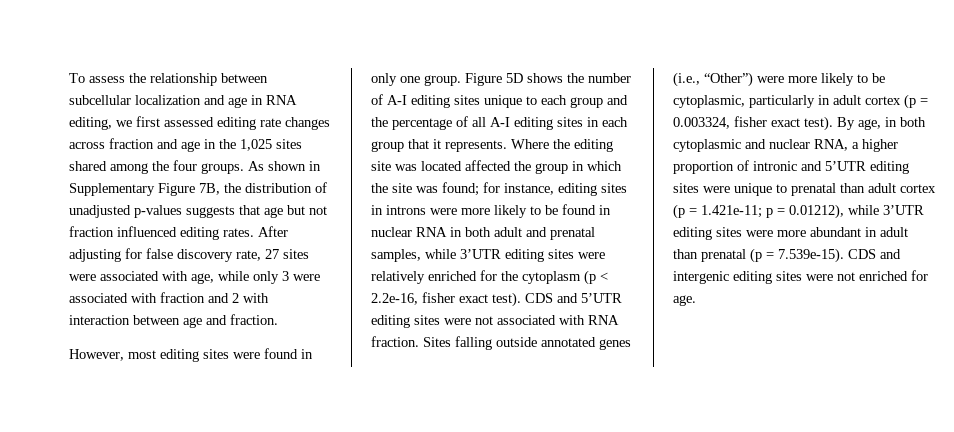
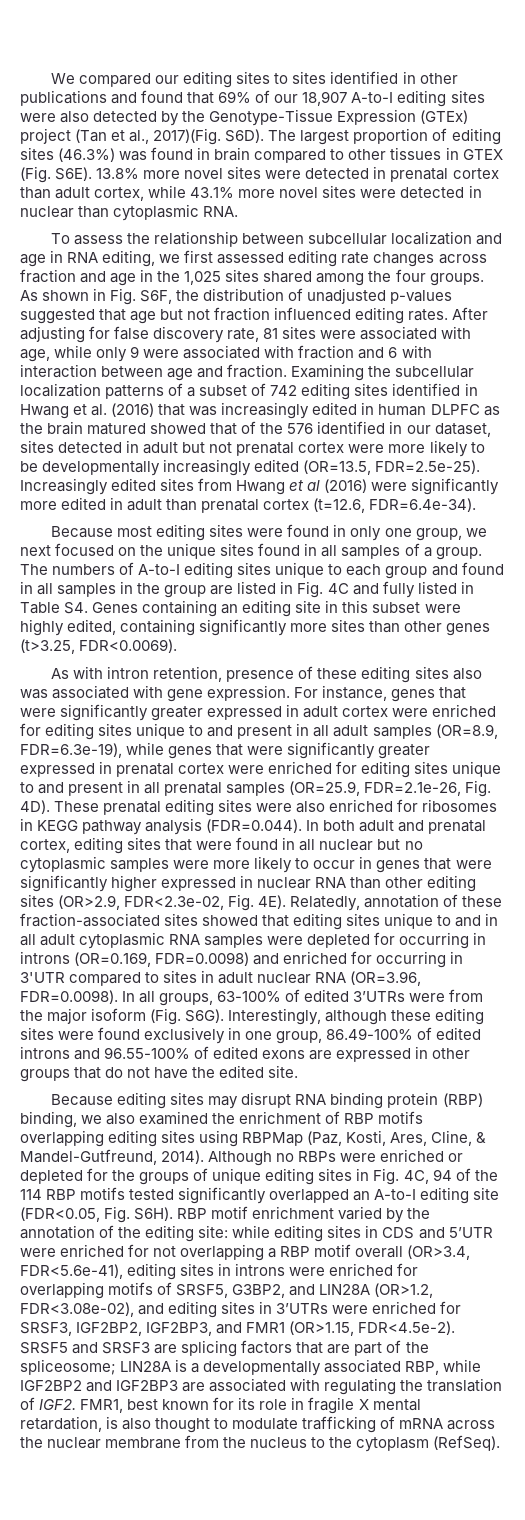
(69, 78) none -> [51,71,458,88] [20,90,485,107] [20,109,469,126] [20,128,501,145] [20,147,503,163] [20,166,499,183] [20,185,482,201] [20,204,239,221] We compared our editing sites to sites identified in other publications and found that 69% of our 18,907 A-to-I editing sites were also detected by the Genotype-Tissue Expression (GTEx) project (Tan et al., 2017)(Fig. S6D). The largest proportion of editing sites (46.3%) was found in brain compared to other tissues in GTEX (Fig. S6E). 13.8% more novel sites were detected in prenatal cortex than adult cortex, while 43.1% more novel sites were detected in nuclear than cytoplasmic RNA. //
[69,183,220,196] Supplementary Figure 7B, -> [110,288,173,305] Fig. S6F,
[186,206,235,218] suggests -> [20,309,95,324] suggested
[265,249,279,259] 27 -> [263,328,279,339] 81
[282,271,289,281] 3 -> [130,346,140,358] 9
[232,293,239,303] 2 -> [388,347,398,358] 6
[69,349,124,361] // However, -> [291,364,475,381] [20,383,478,400] [20,402,500,419] [20,421,491,437] [20,440,485,457] [20,459,481,476] [20,478,500,495] [20,497,477,513] [51,526,114,538] Examining the subcellular localization patterns of a subset of 742 editing sites identified in Hwang et al. (2016) that was increasingly edited in human DLPFC as the brain matured showed that of the 576 identified in our dataset, sites detected in adult but not prenatal cortex were more likely to be developmentally increasingly edited (OR=13.5, FDR=2.5e-25). Increasingly edited sites from Hwang et al (2016) were significantly more edited in adult than prenatal cortex (t=12.6, FDR=6.4e-34). // Because
[424,73,631,86] [371,94,407,105] group. Figure 5D shows the number of A-I -> [415,528,487,541] [20,543,482,560] [20,562,181,575] group, we next focused on the unique sites found in all samples of a group. The numbers of A-to-I
[371,116,628,130] [371,139,613,152] [371,160,622,174] [371,182,554,196] the percentage of all A-I editing sites in each group that it represents. Where the editing site was located affected the group in which the site was found; for instance, -> [461,562,504,575] [20,581,474,598] [20,600,461,617] [20,619,491,636] [20,639,178,654] [51,666,482,683] [20,685,467,702] [20,704,497,721] [20,723,498,740] [20,742,431,759] [20,761,502,778] [20,780,492,797] [20,799,498,816] [20,818,487,835] [20,837,423,854] [20,856,492,873] [20,875,477,892] [20,894,503,911] [20,913,499,930] [20,932,487,949] [20,951,464,968] [20,970,422,986] [20,989,484,1006] [20,1008,485,1025] [20,1027,482,1044] [20,1046,471,1062] [20,1065,299,1082] [51,1092,483,1109] [20,1111,424,1128] [20,1130,487,1147] [20,1149,464,1166] [20,1168,498,1185] [20,1187,500,1204] [20,1206,431,1223] [20,1225,493,1242] [20,1244,471,1261] [20,1264,123,1279] found in all samples in the group are listed in Fig. 4C and fully listed in Table S4. Genes containing an editing site in this subset were highly edited, containing significantly more sites than other genes (t>3.25, FDR<0.0069). // As with intron retention, presence of these editing sites also was associated with gene expression. For instance, genes that were significantly greater expressed in adult cortex were enriched for editing sites unique to and present in all adult samples (OR=8.9, FDR=6.3e-19), while genes that were significantly greater expressed in prenatal cortex were enriched for editing sites unique to and present in all prenatal samples (OR=25.9, FDR=2.1e-26, Fig. 4D). These prenatal editing sites were also enriched for ribosomes in KEGG pathway analysis (FDR=0.044). In both adult and prenatal cortex, editing sites that were found in all nuclear but no cytoplasmic samples were more likely to occur in genes that were significantly higher expressed in nuclear RNA than other editing sites (OR>2.9, FDR<2.3e-02, Fig. 4E). Relatedly, annotation of these fraction-associated sites showed that editing sites unique to and in all adult cytoplasmic RNA samples were depleted for occurring in introns (OR=0.169, FDR=0.0098) and enriched for occurring in 3'UTR compared to sites in adult nuclear RNA (OR=3.96, FDR=0.0098). In all groups, 63-100% of edited 3’UTRs were from the major isoform (Fig. S6G). Interestingly, although these editing sites were found exclusively in one group, 86.49-100% of edited introns and 96.55-100% of edited exons are expressed in other groups that do not have the edited site. // Because editing sites may disrupt RNA binding protein (RBP) binding, we also examined the enrichment of RBP motifs overlapping editing sites using RBPMap (Paz, Kosti, Ares, Cline, & Mandel-Gutfreund, 2014). Although no RBPs were enriched or depleted for the groups of unique editing sites in Fig. 4C, 94 of the 114 RBP motifs tested significantly overlapped an A-to-I editing site (FDR<0.05, Fig. S6H). RBP motif enrichment varied by the annotation of the editing site: while editing sites in CDS and 5’UTR were enriched for not overlapping a RBP motif overall (OR>3.4, FDR<5.6e-41),
[461,204,611,218] [371,227,595,240] [371,249,605,262] [371,270,608,285] [371,292,622,307] [371,315,619,328] [371,336,631,350] [673,72,885,87] [673,94,928,109] [673,116,926,131] [673,139,898,152] [673,160,909,174] [673,183,936,196] [673,204,924,219] [673,227,908,240] [673,248,901,263] [673,270,928,284] [673,295,696,306] more likely to be found in nuclear RNA in both adult and prenatal samples, while 3’UTR editing sites were relatively enriched for the cytoplasm (p < 2.2e-16, fisher exact test). CDS and 5’UTR editing sites were not associated with RNA fraction. Sites falling outside annotated genes (i.e., “Other”) were more likely to be cytoplasmic, particularly in adult cortex (p = 0.003324, fisher exact test). By age, in both cytoplasmic and nuclear RNA, a higher proportion of intronic and 5’UTR editing sites were unique to prenatal than adult cortex (p = 1.421e-11; p = 0.01212), while 3’UTR editing sites were more abundant in adult than prenatal (p = 7.539e-15). CDS and intergenic editing sites were not enriched for age. -> [329,1263,419,1276] [20,1282,434,1299] [20,1301,462,1318] [20,1321,456,1336] [20,1340,429,1357] [20,1359,482,1376] [20,1378,503,1395] [20,1397,421,1414] [20,1416,496,1433] [20,1435,501,1452] enriched for overlapping motifs of SRSF5, G3BP2, and LIN28A (OR>1.2, FDR<3.08e-02), and editing sites in 3’UTRs were enriched for SRSF3, IGF2BP2, IGF2BP3, and FMR1 (OR>1.15, FDR<4.5e-2). SRSF5 and SRSF3 are splicing factors that are part of the spliceosome; LIN28A is a developmentally associated RBP, while IGF2BP2 and IGF2BP3 are associated with regulating the translation of IGF2. FMR1, best known for its role in fragile X mental retardation, is also thought to modulate trafficking of mRNA across the nuclear membrane from the nucleus to the cytoplasm (RefSeq).

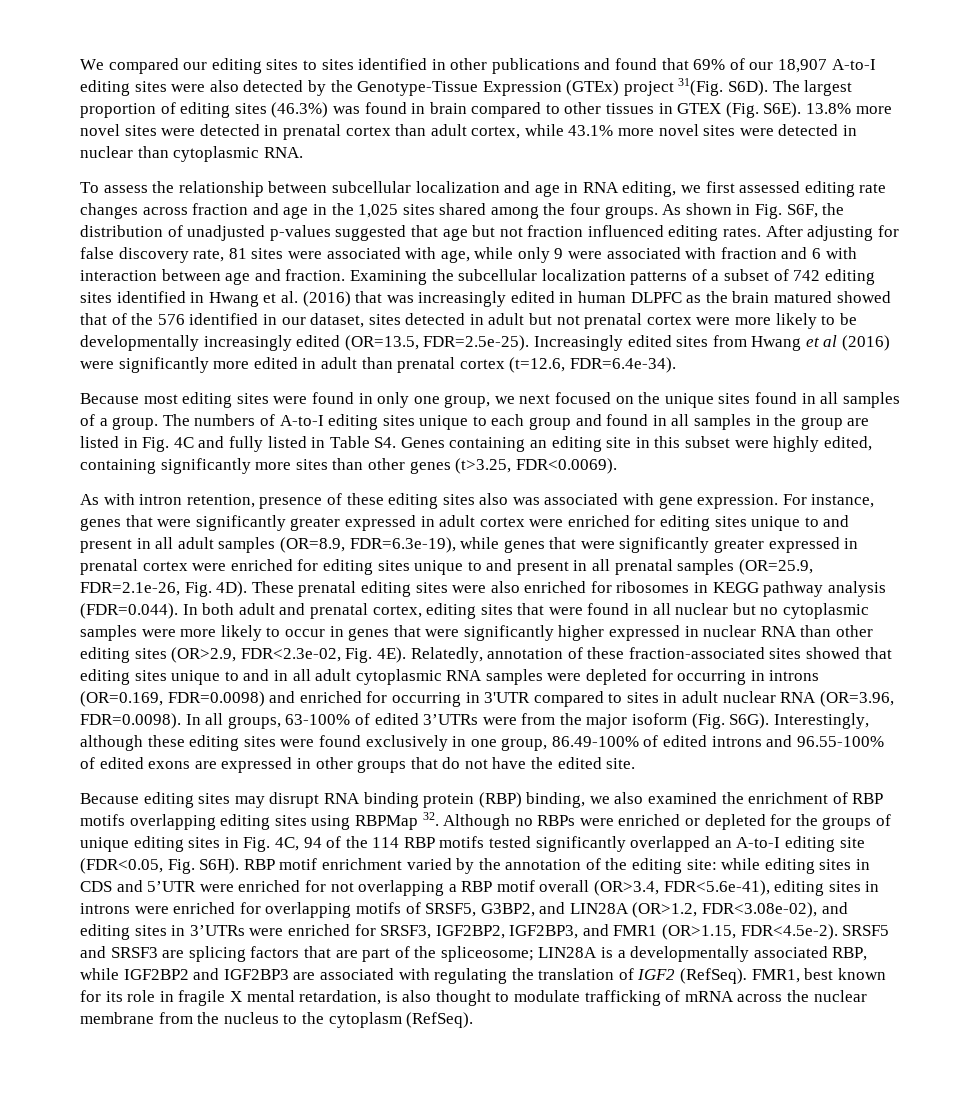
[75,128,222,145] (Tan et al., 2017)(Fig. -> [678,78,724,96] 31(Fig.
[307,1130,487,1146] [20,1149,205,1165] (Paz, Kosti, Ares, Cline, & Mandel-Gutfreund, 2014). -> [422,812,439,826] 32.
[39,1399,77,1410] IGF2. -> [637,968,748,984] IGF2 (RefSeq).

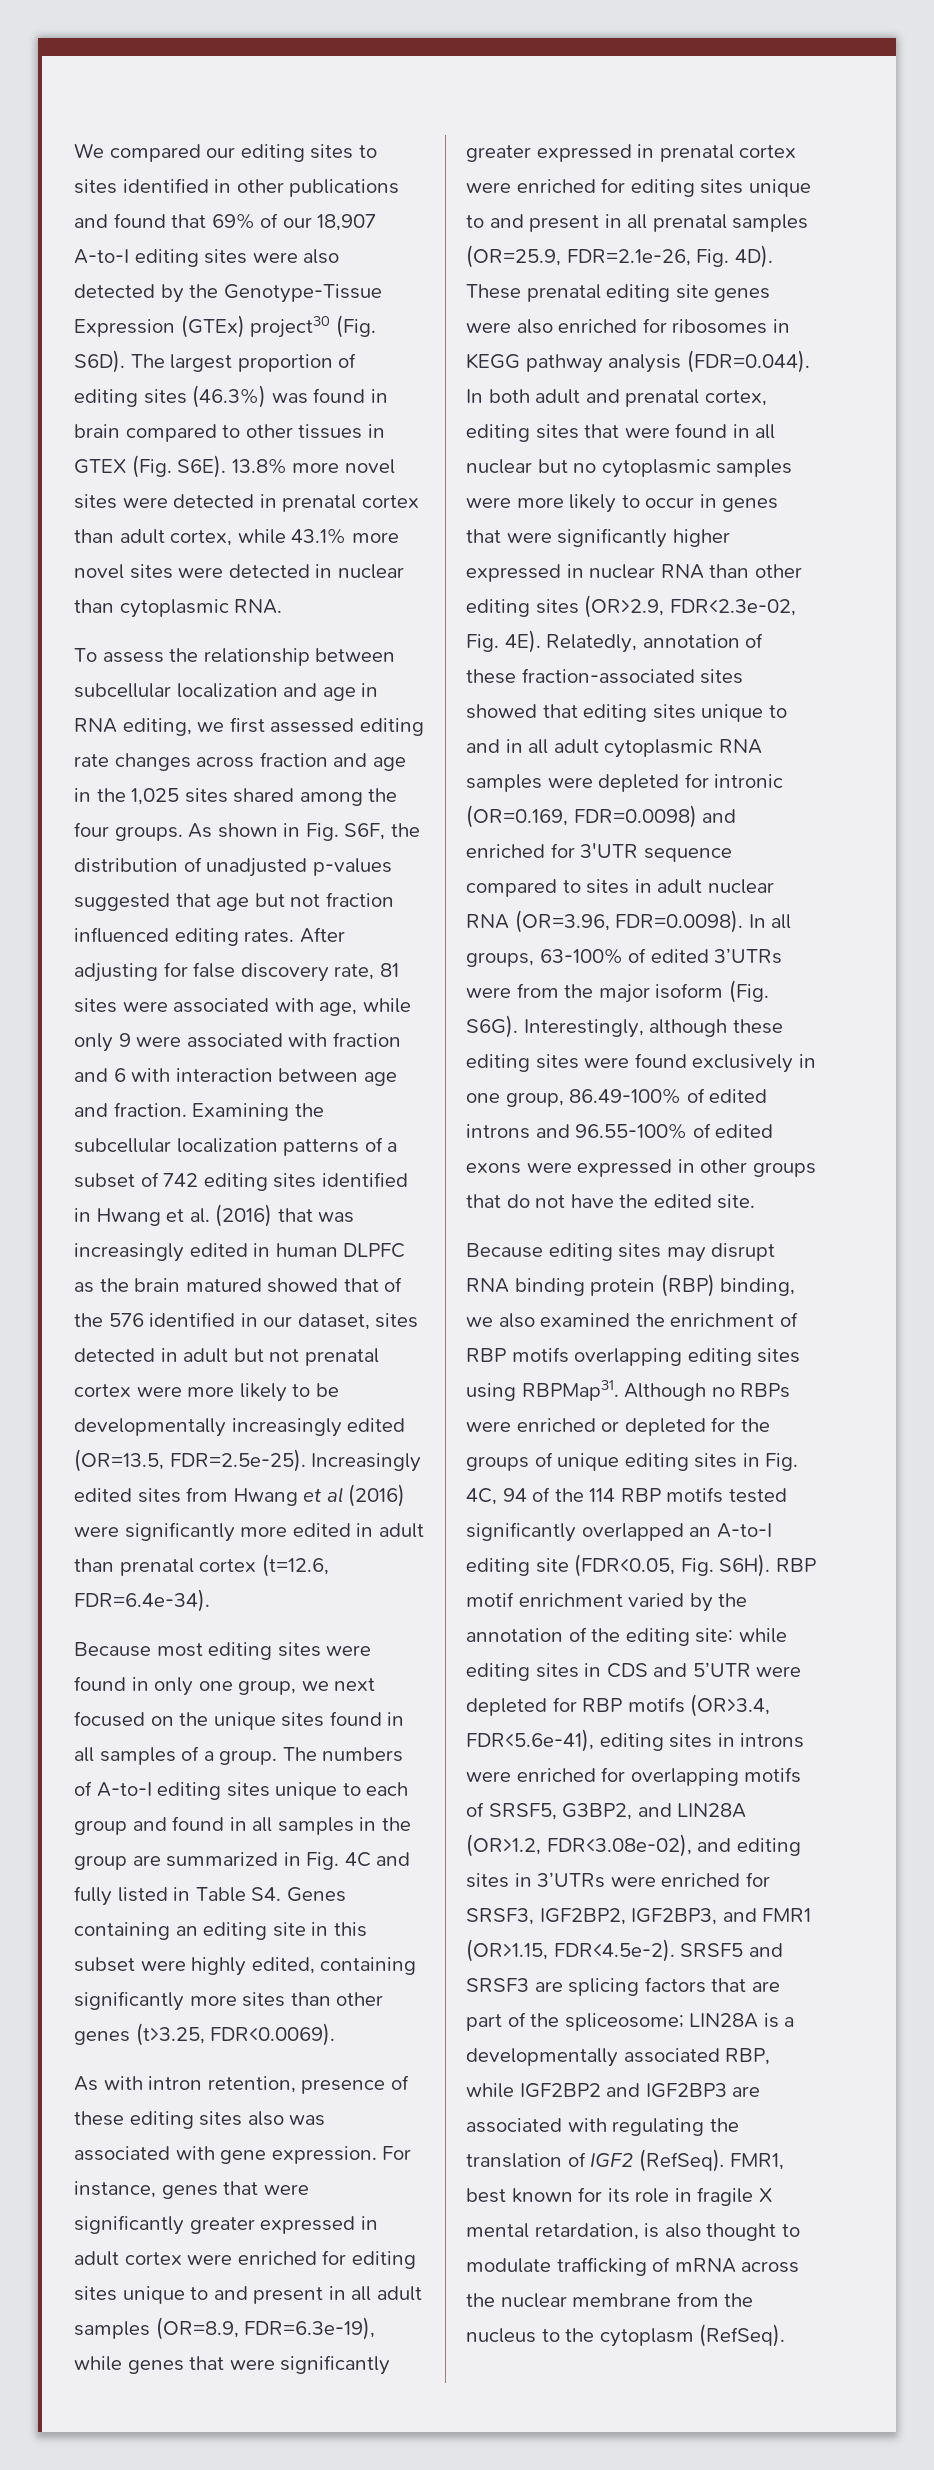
[623,78,724,96] project 31(Fig. -> [250,315,376,338] project30 (Fig.
[80,436,119,448] listed -> [166,1852,279,1867] summarized
[415,582,448,593] sites -> [675,284,771,302] site genes
[677,670,820,685] occurring in introns -> [714,774,784,788] intronic
[391,692,531,707] occurring in 3'UTR -> [580,843,732,862] 3'UTR sequence
[194,761,217,769] are -> [526,1162,572,1173] were
[354,812,439,830] RBPMap 32. -> [521,1380,619,1401] RBPMap31.
[238,880,590,896] enriched for not overlapping a RBP motif overall -> [466,1697,685,1716] depleted for RBP motifs

